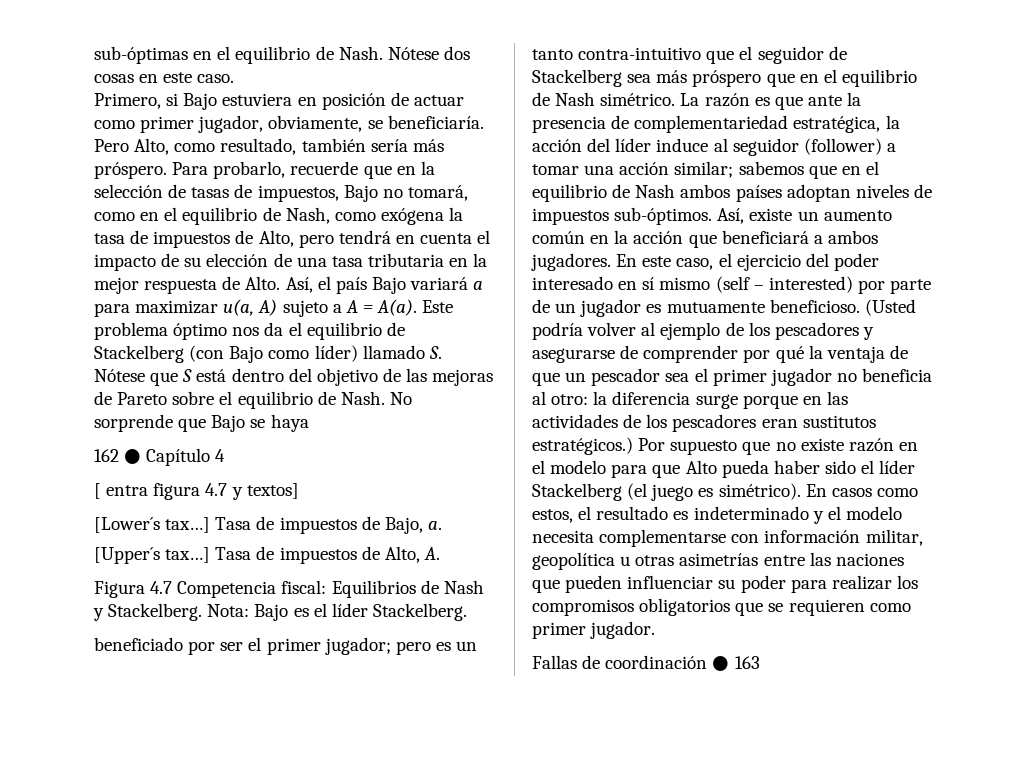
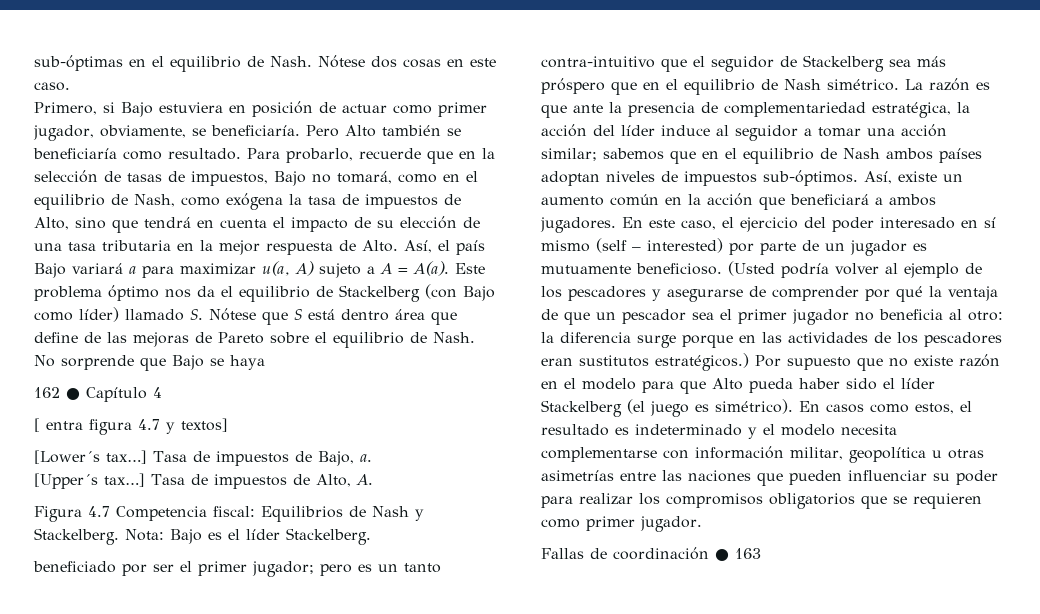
[134,138,444,155] [94,162,167,179] Alto, como resultado, también sería más próspero. -> [345,125,461,137] [33,148,241,160] Alto también se beneficiaría como resultado.
[298,234,334,248] pero -> [75,217,138,233] sino que
[288,368,378,386] del objetivo -> [395,309,457,325] [34,332,78,343] área que define
[803,138,882,155] (follower) -> (798, 133) none

